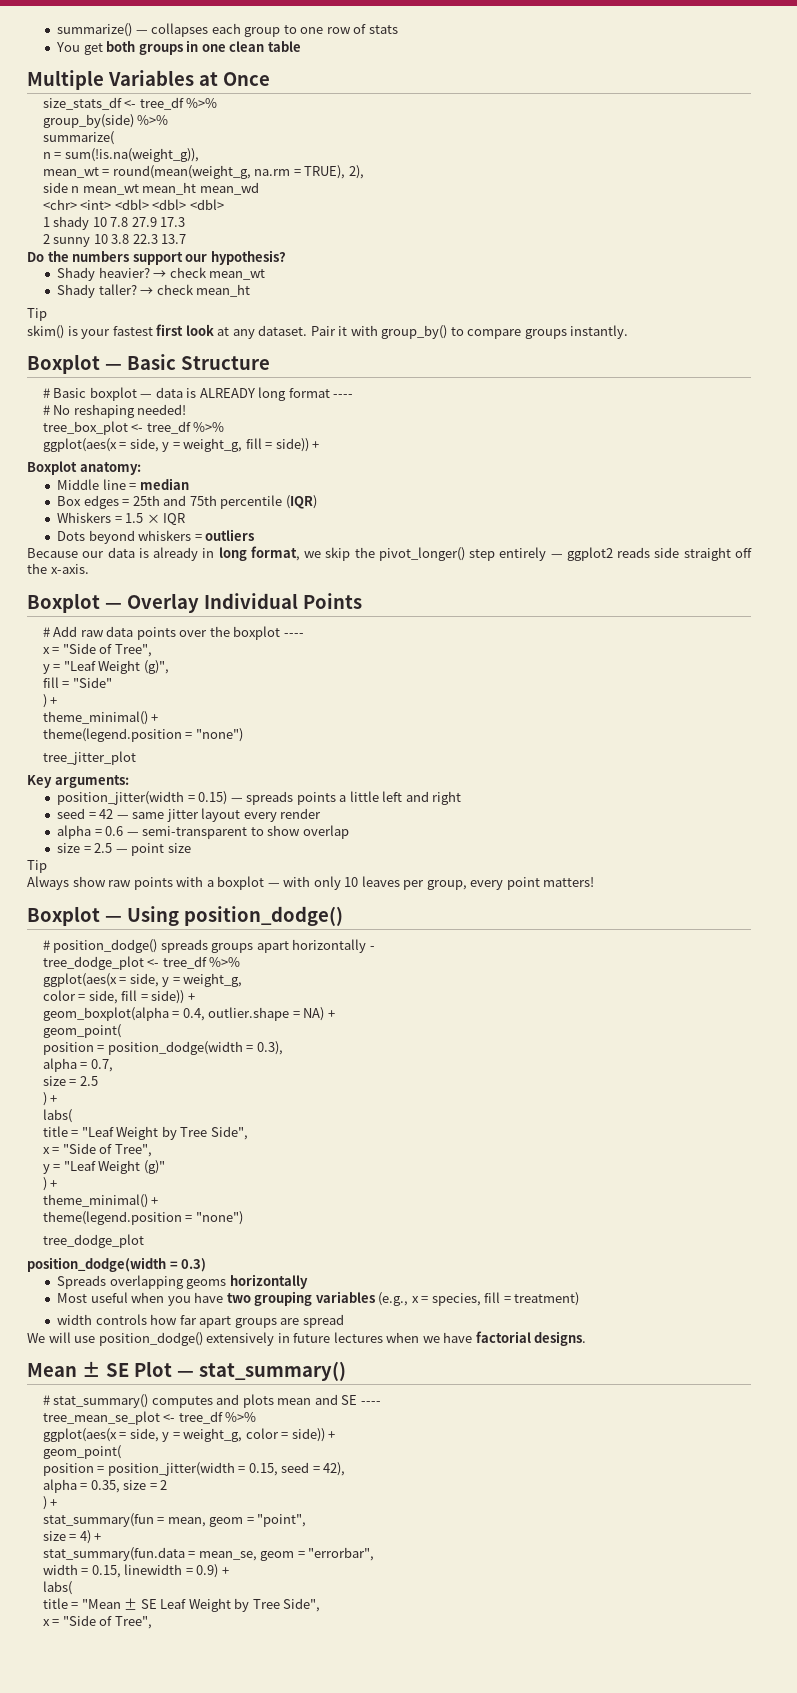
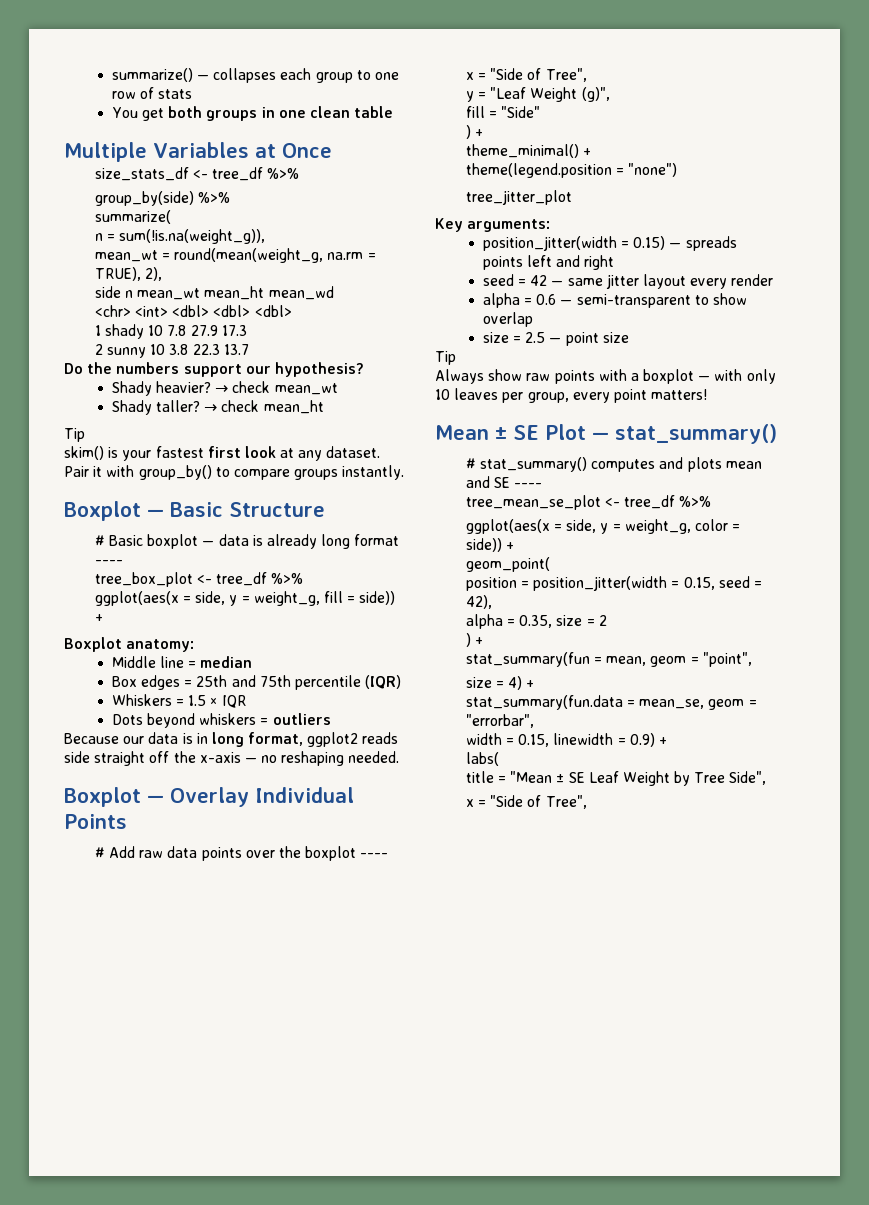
[199,388,255,398] ALREADY -> [266,534,317,549] already
[42,404,187,418] // # No reshaping needed! -> (123, 562) none
[153,547,199,561] already -> (193, 738) none
[304,547,563,561] we skip the pivot_longer() step entirely — -> (304, 739) none
[50,564,89,574] x-axis. -> [199,751,400,766] x-axis — no reshaping needed.
[339,791,379,802] a little -> (523, 263) none
[27,906,343,926] [42,939,375,953] [42,956,241,970] [42,973,243,987] [42,990,195,1004] [42,1007,335,1021] [42,1024,121,1038] [42,1041,283,1055] [42,1058,113,1072] [42,1076,98,1086] [42,1092,58,1106] [42,1109,72,1123] [42,1126,248,1140] [42,1143,152,1157] [42,1160,165,1174] [42,1177,58,1191] [42,1194,159,1208] [42,1211,243,1225] [42,1234,144,1248] [27,1257,207,1272] [57,1274,308,1289] [57,1291,580,1306] [57,1314,344,1328] [27,1331,587,1346] // Boxplot — Using position_dodge() // # position_dodge() spreads groups apart horizontally - // tree_dodge_plot <- tree_df %>% // ggplot(aes(x = side, y = weight_g, // color = side, fill = side)) + // geom_boxplot(alpha = 0.4, outlier.shape = NA) + // geom_point( // position = position_dodge(width = 0.3), // alpha = 0.7, // size = 2.5 // ) + // labs( // title = "Leaf Weight by Tree Side", // x = "Side of Tree", // y = "Leaf Weight (g)" // ) + // theme_minimal() + // theme(legend.position = "none") // tree_dodge_plot // position_dodge(width = 0.3) // Spreads overlapping geoms horizontally // Most useful when you have two grouping variables (e.g., x = species, fill = treatment) // width controls how far apart groups are spread // We will use position_dodge() extensively in future lectures when we have factorial designs. -> (708, 394) none

